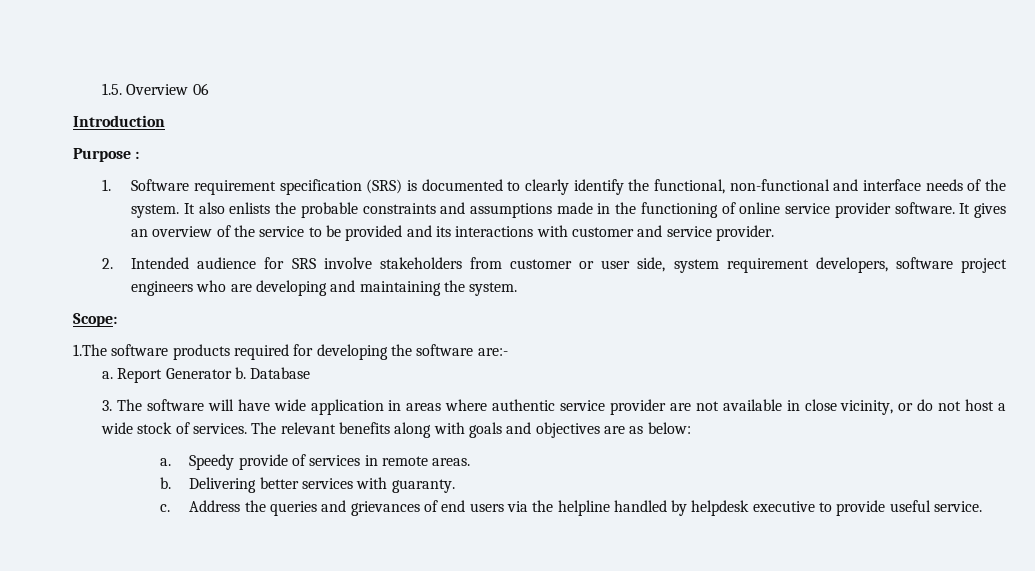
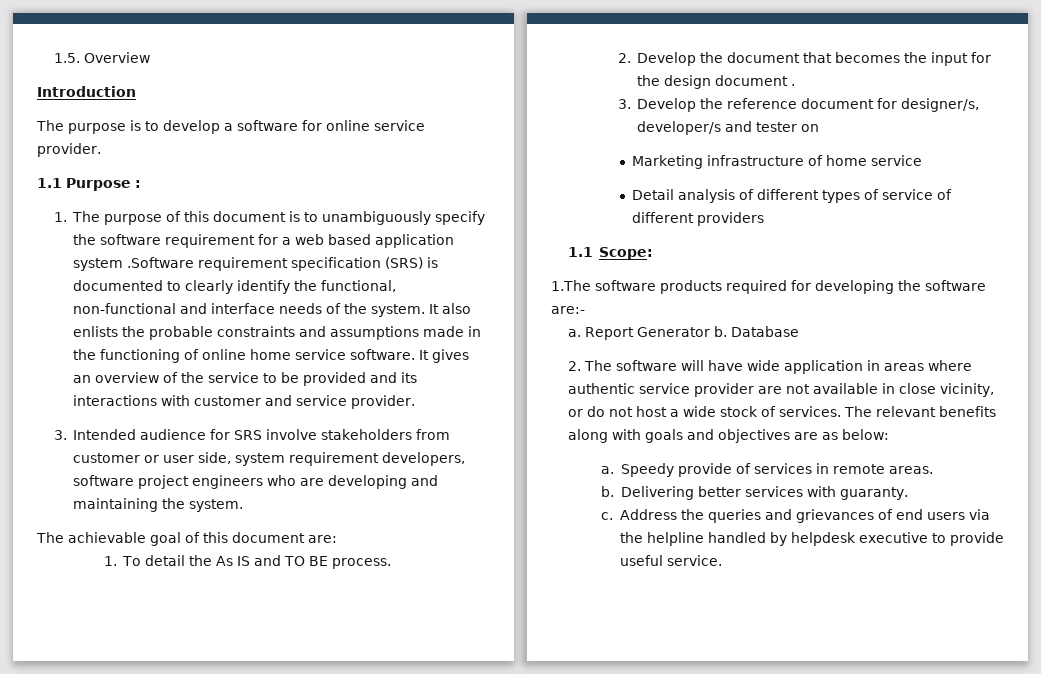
[192,83,209,95] 06 -> (150, 57) none
[73,148,140,162] [102,179,190,191] Purpose : // 1. Software -> [36,120,425,134] [37,143,101,157] [37,178,141,191] [53,211,486,225] [73,234,455,248] [73,257,195,271] The purpose is to develop a software for online service provider. // 1.1 Purpose : // 1. The purpose of this document is to unambiguously specify the software requirement for a web based application system .Software
[785,202,891,218] service provider -> [250,349,347,360] home service
[102,258,114,269] 2. -> [53,430,67,440] 3.
(518, 289) none -> [36,532,337,546] [103,555,392,569] [617,52,992,66] [637,75,796,89] [617,98,980,112] [637,121,820,135] [632,155,923,169] [632,189,953,203] [632,212,765,226] [567,247,593,257] The achievable goal of this document are: // 1. To detail the As IS and TO BE process. // 2. Develop the document that becomes the input for the design document . // 3. Develop the reference document for designer/s, developer/s and tester on // Marketing infrastructure of home service // Detail analysis of different types of service of different providers // 1.1
[102,400,113,411] 3. -> [567,361,581,371] 2.

